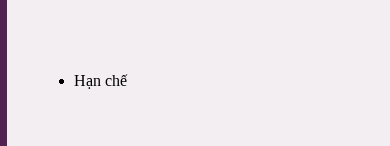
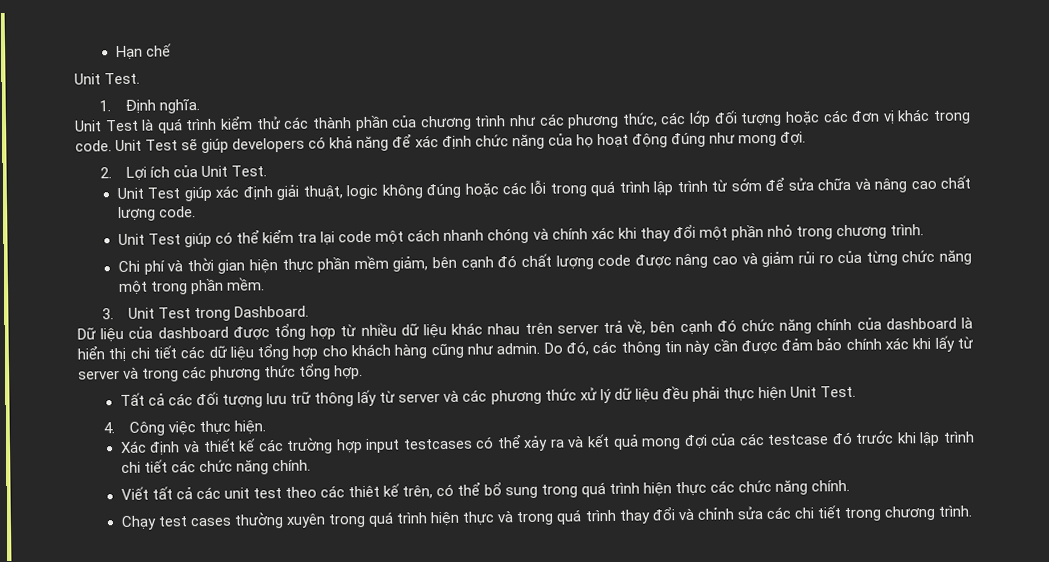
(128, 80) none -> [74,72,141,85] [99,98,200,114] [74,108,972,134] [75,131,807,153] [100,165,267,181] [116,175,972,202] [117,206,196,222] [117,224,925,248] [117,249,973,275] [117,277,266,296] [102,305,309,322] [77,316,974,343] [77,335,974,363] [78,363,364,382] [119,385,857,408] [103,420,266,436] [119,430,976,456] [120,459,312,475] [120,479,851,501] [120,505,973,531] // Unit Test. // 1. Định nghĩa. // Unit Test là quá trình kiểm thử các thành phần của chương trình như các phương thức, các lớp đối tượng hoặc các đơn vị khác trong code. Unit Test sẽ giúp developers có khả năng để xác định chức năng của họ hoạt động đúng như mong đợi. // 2. Lợi ích của Unit Test. // Unit Test giúp xác định giải thuật, logic không đúng hoặc các lỗi trong quá trình lập trình từ sớm để sửa chữa và nâng cao chất lượng code. // Unit Test giúp có thể kiểm tra lại code một cách nhanh chóng và chính xác khi thay đổi một phần nhỏ trong chương trình. // Chi phí và thời gian hiện thực phần mềm giảm, bên cạnh đó chất lượng code được nâng cao và giảm rủi ro của từng chức năng một trong phần mềm. // 3. Unit Test trong Dashboard. // Dữ liệu của dashboard được tổng hợp từ nhiều dữ liệu khác nhau trên server trả về, bên cạnh đó chức năng chính của dashboard là hiển thị chi tiết các dữ liệu tổng hợp cho khách hàng cũng như admin. Do đó, các thông tin này cần được đảm bảo chính xác khi lấy từ server và trong các phương thức tổng hợp. // Tất cả các đối tượng lưu trữ thông lấy từ server và các phương thức xử lý dữ liệu đều phải thực hiện Unit Test. // 4. Công việc thực hiện. // Xác định và thiết kế các trường hợp input testcases có thể xảy ra và kết quả mong đợi của các testcase đó trước khi lập trình chi tiết các chức năng chính. // Viết tất cả các unit test theo các thiêt kế trên, có thể bổ sung trong quá trình hiện thực các chức năng chính. // Chạy test cases thường xuyên trong quá trình hiện thực và trong quá trình thay đổi và chỉnh sửa các chi tiết trong chương trình.

